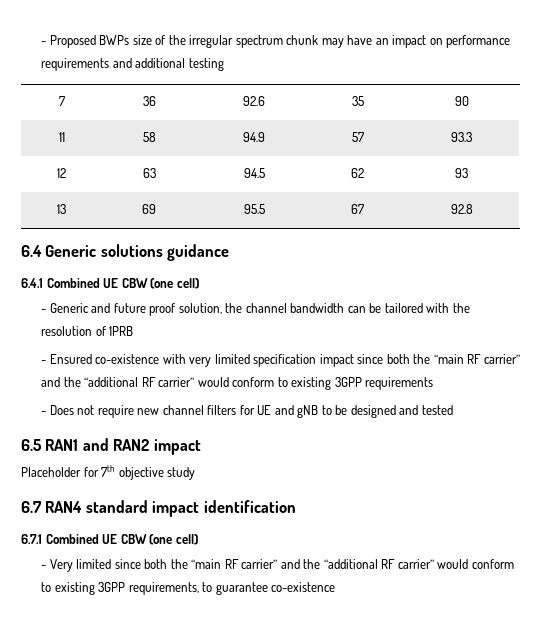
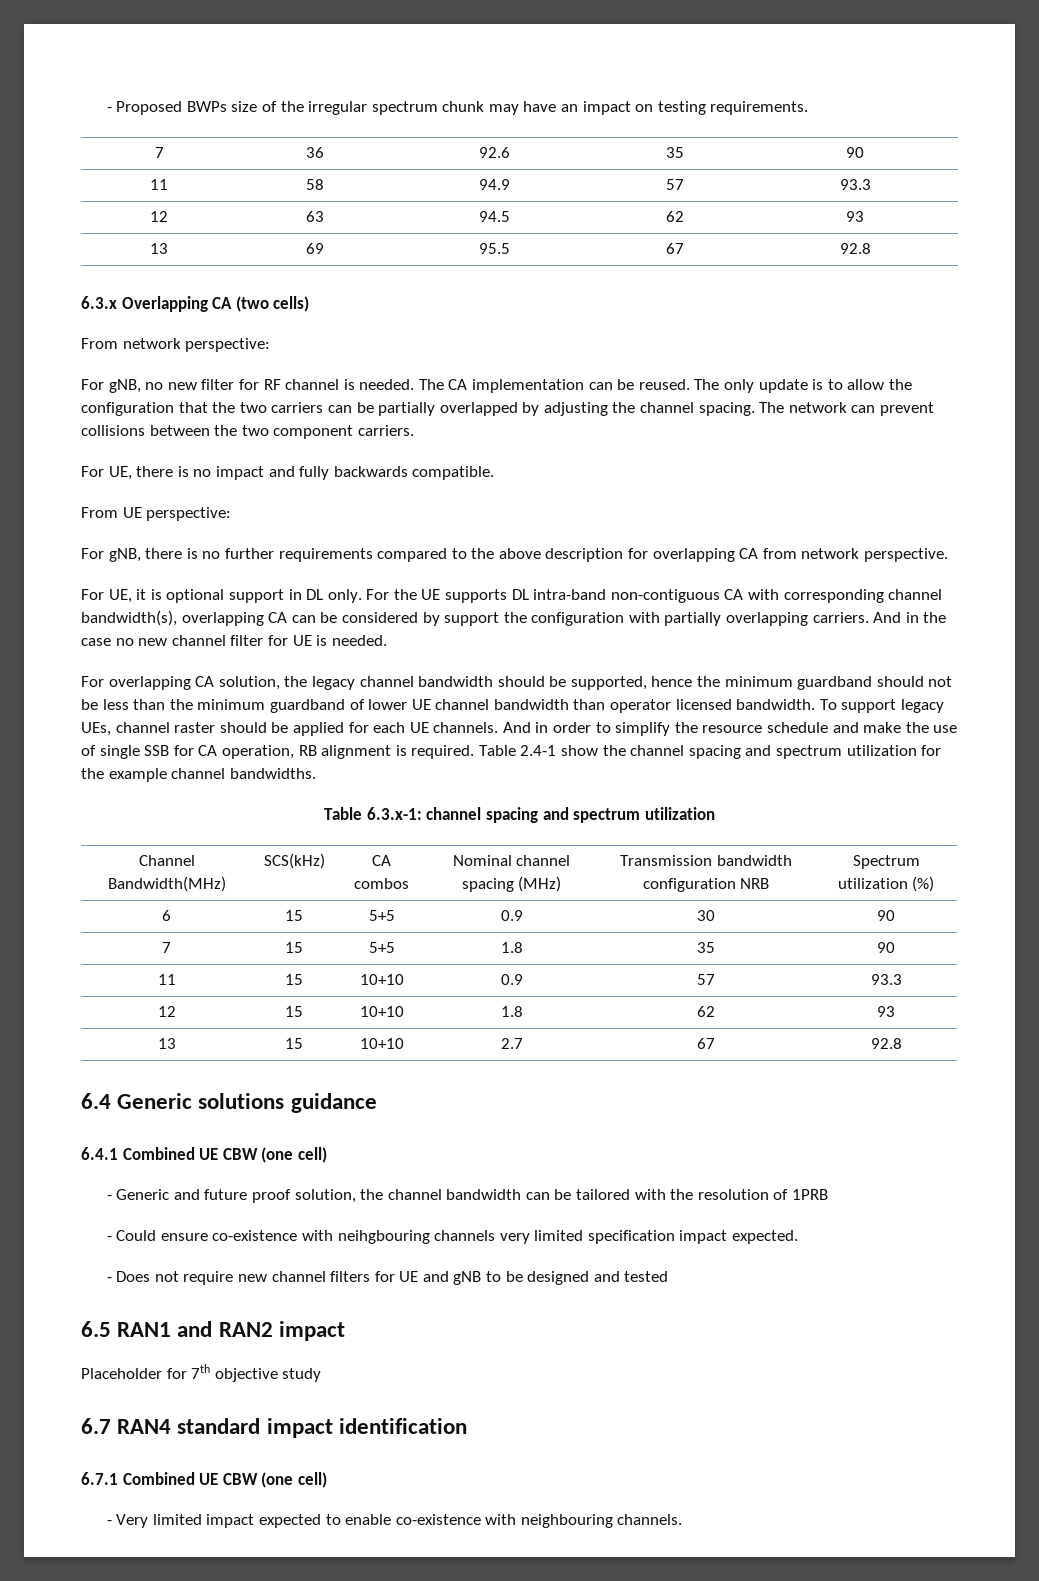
[446,35,511,48] [41,58,186,71] performance requirements and additional -> (654, 108) none
(224, 64) none -> [710,101,809,115] requirements.
(473, 209) none -> [81,296,310,312] [81,338,271,352] [81,379,912,393] [81,402,935,416] [81,425,414,439] [81,466,495,480] [81,507,232,521] [81,548,949,562] [81,589,943,603] [81,610,947,626] [81,635,387,646] [81,676,953,690] [81,699,945,713] [81,722,958,736] [81,745,942,759] [81,768,316,782] [324,807,715,823] [138,855,195,866] [107,876,226,892] [263,853,325,869] [372,855,391,866] [354,878,409,889] [452,855,571,866] [461,876,562,892] [620,855,792,866] [642,878,770,892] [852,855,920,869] [837,876,935,892] [162,910,171,921] [285,910,303,921] [368,910,395,921] [500,910,523,921] [697,910,715,921] [877,910,895,921] [162,942,171,953] [285,942,303,953] [368,942,395,953] [500,942,523,953] [697,942,715,953] [877,942,895,953] [157,974,176,985] [285,974,303,985] [359,974,404,985] [500,974,523,985] [697,974,715,985] [870,974,902,985] [157,1006,176,1017] [285,1006,303,1017] [359,1006,404,1017] [500,1006,523,1017] [697,1006,715,1017] [877,1006,895,1017] [157,1038,176,1049] [285,1038,303,1049] [359,1038,404,1049] [500,1038,523,1049] [697,1038,715,1049] [870,1038,902,1049] // 6.3.x Overlapping CA (two cells) // From network perspective: // For gNB, no new filter for RF channel is needed. The CA implementation can be reused. The only update is to allow the configuration that the two carriers can be partially overlapped by adjusting the channel spacing. The network can prevent collisions between the two component carriers. // For UE, there is no impact and fully backwards compatible. // From UE perspective: // For gNB, there is no further requirements compared to the above description for overlapping CA from network perspective. // For UE, it is optional support in DL only. For the UE supports DL intra-band non-contiguous CA with corresponding channel bandwidth(s), overlapping CA can be considered by support the configuration with partially overlapping carriers. And in the case no new channel filter for UE is needed. // For overlapping CA solution, the legacy channel bandwidth should be supported, hence the minimum guardband should not be less than the minimum guardband of lower UE channel bandwidth than operator licensed bandwidth. To support legacy UEs, channel raster should be applied for each UE channels. And in order to simplify the resource schedule and make the use of single SSB for CA operation, RB alignment is required. Table 2.4-1 show the channel spacing and spectrum utilization for the example channel bandwidths. // Table 6.3.x-1: channel spacing and spectrum utilization // Channel Bandwidth(MHz) | SCS(kHz) | CA combos | Nominal channel spacing (MHz) | Transmission bandwidth configuration NRB | Spectrum utilization (%) // 6 | 15 | 5+5 | 0.9 | 30 | 90 // 7 | 15 | 5+5 | 1.8 | 35 | 90 // 11 | 15 | 10+10 | 0.9 | 57 | 93.3 // 12 | 15 | 10+10 | 1.8 | 62 | 93 // 13 | 15 | 10+10 | 2.7 | 67 | 92.8
[49,354,520,367] [41,377,434,390] Ensured co-existence with very limited specification impact since both the “main RF carrier” and the “additional RF carrier” would conform to existing 3GPP requirements -> [116,1230,799,1244] Could ensure co-existence with neihgbouring channels very limited specification impact expected.
[114,559,514,569] [41,582,336,595] since both the “main RF carrier” and the “additional RF carrier” would conform to existing 3GPP requirements, to guarantee co-existence -> [206,1514,683,1528] impact expected to enable co-existence with neighbouring channels.

